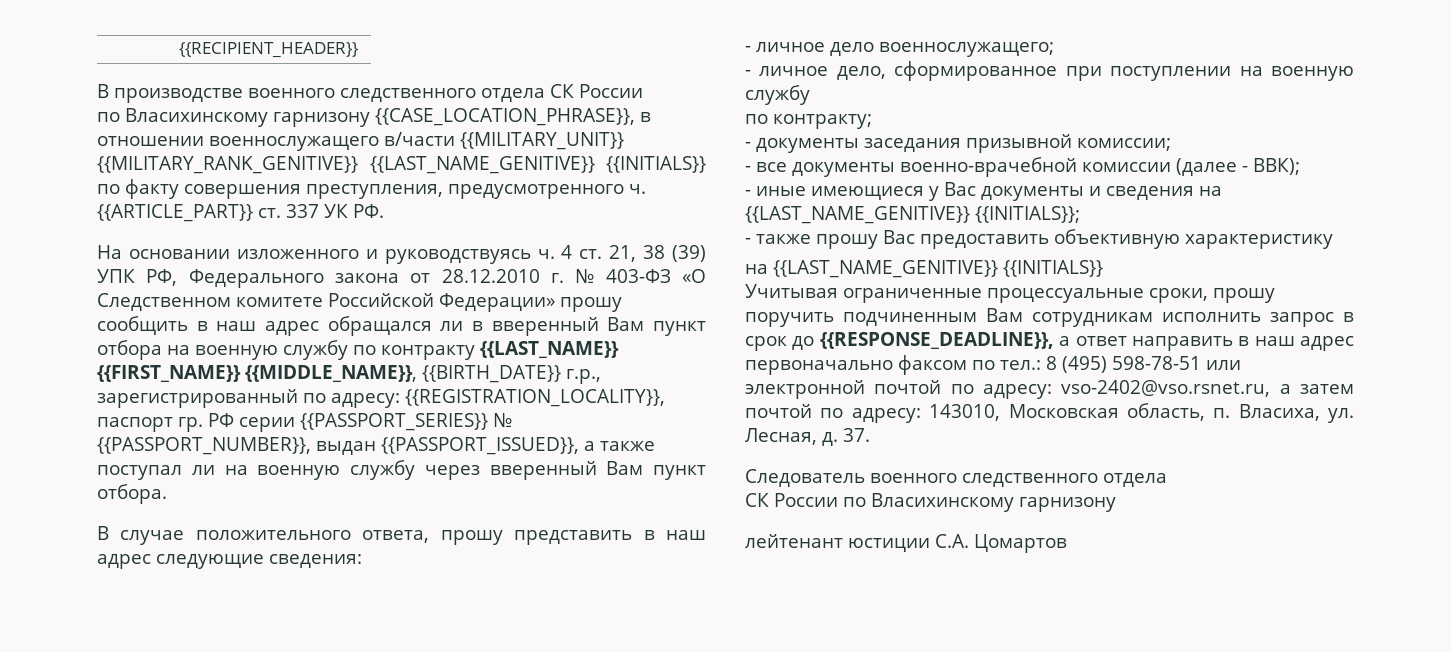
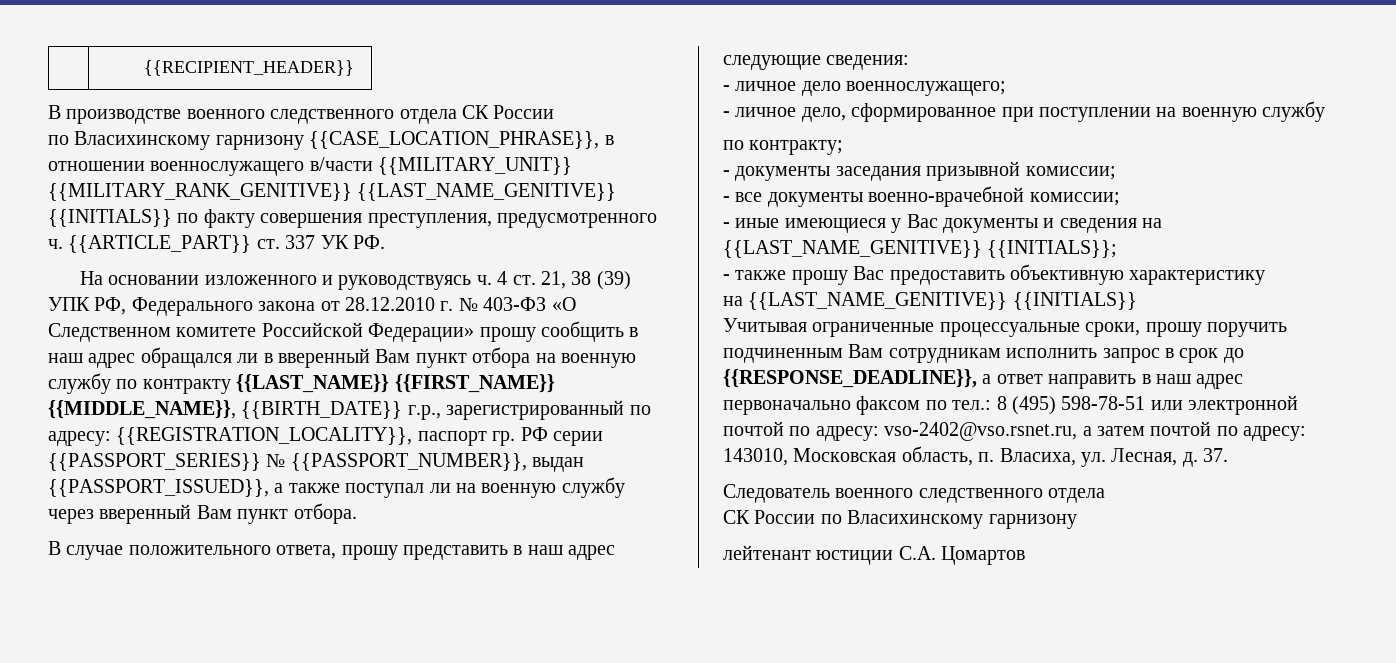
[1082,158,1300,176] комиссии (далее - ВВК); -> [1029,192,1120,206] комиссии;

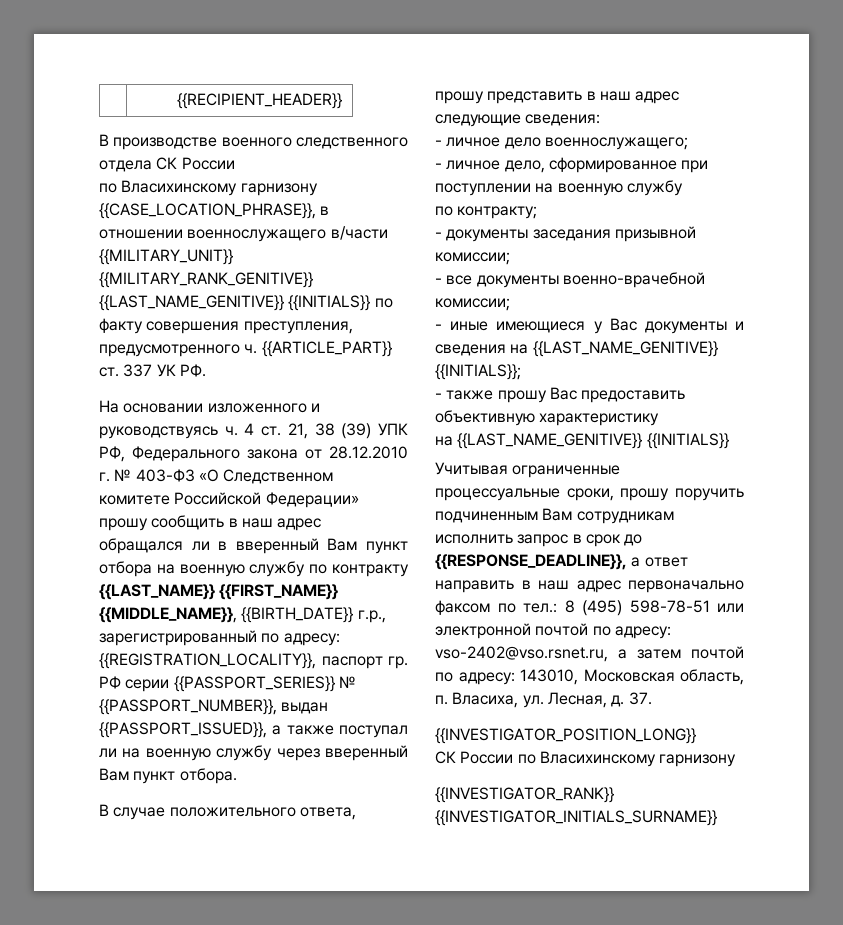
[723,484,1106,503] Следователь военного следственного отдела -> [435,728,696,744] {{INVESTIGATOR_POSITION_LONG}}
[723,545,1026,565] лейтенант юстиции С.А. Цомартов -> [435,787,614,803] [435,810,717,826] {{INVESTIGATOR_RANK}} {{INVESTIGATOR_INITIALS_SURNAME}}

